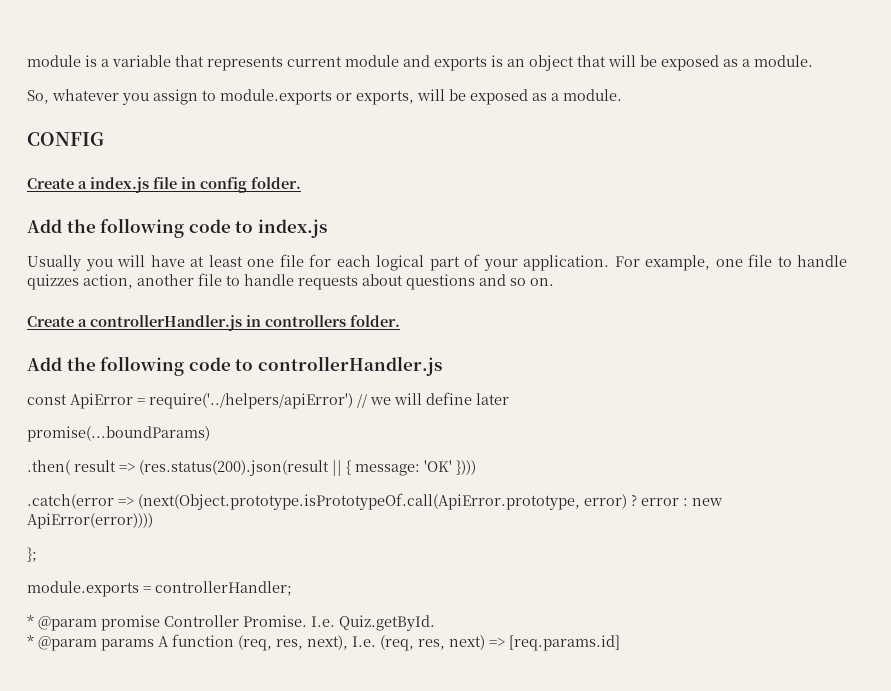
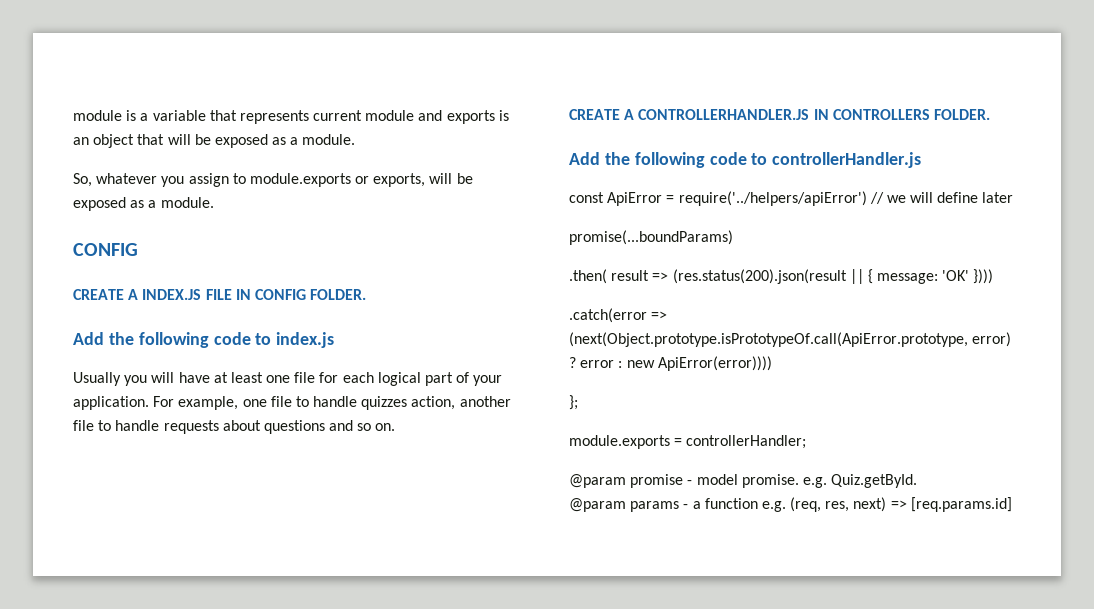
[27,177,301,193] Create a index.js file in config folder. -> [73,289,367,300] CREATE A INDEX.JS FILE IN CONFIG FOLDER.
[27,315,400,331] Create a controllerHandler.js in controllers folder. -> [569,109,990,120] CREATE A CONTROLLERHANDLER.JS IN CONTROLLERS FOLDER.
[27,615,34,627] * -> (807, 442) none
[164,615,335,627] Controller Promise. I.e. -> [687,474,827,488] - model promise. e.g.
[27,635,34,647] * -> (918, 481) none
[158,634,376,651] A function (req, res, next), I.e. -> [683,498,786,512] - a function e.g.

